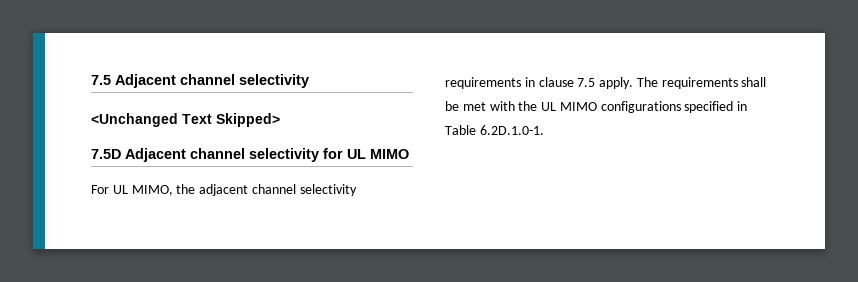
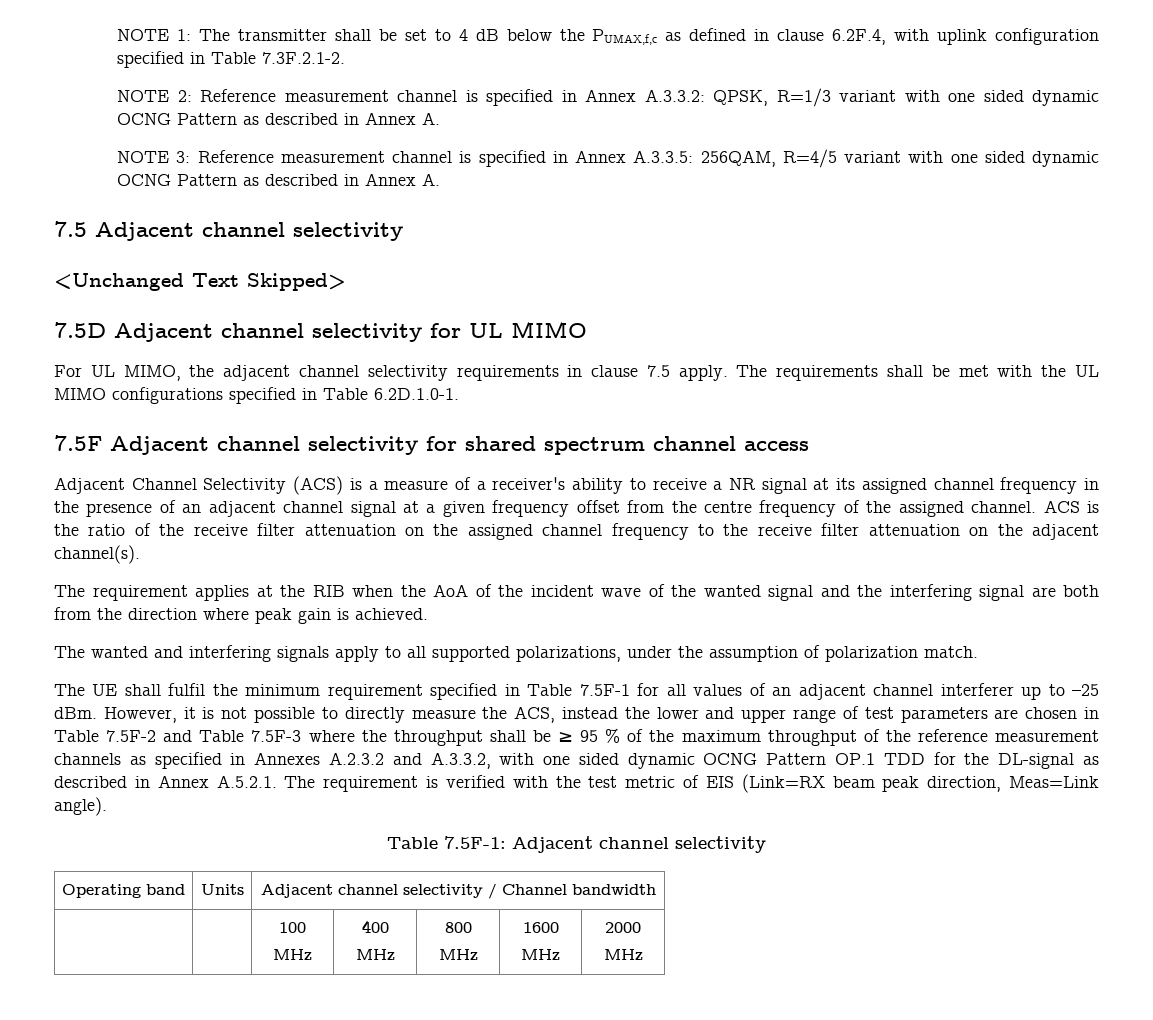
(91, 80) none -> [117,28,1099,45] [117,51,346,68] [117,88,1100,107] [117,112,441,125] [117,149,1100,168] [117,173,441,186] NOTE 1: The transmitter shall be set to 4 dB below the PUMAX,f,c as defined in clause 6.2F.4, with uplink configuration specified in Table 7.3F.2.1-2. // NOTE 2: Reference measurement channel is specified in Annex A.3.3.2: QPSK, R=1/3 variant with one sided dynamic OCNG Pattern as described in Annex A. // NOTE 3: Reference measurement channel is specified in Annex A.3.3.5: 256QAM, R=4/5 variant with one sided dynamic OCNG Pattern as described in Annex A. //
(544, 130) none -> [54,435,809,455] [54,476,1099,495] [54,500,1100,517] [54,523,1100,540] [54,545,140,564] [54,584,1099,601] [54,607,428,624] [54,645,978,662] [54,683,1099,700] [54,706,1100,723] [54,728,1100,746] [54,752,1099,769] [54,774,1100,793] [54,797,107,816] [387,836,766,853] [62,884,185,898] [200,884,244,895] [260,883,656,899] [279,922,306,933] [273,949,312,961] [361,920,389,933] [355,949,395,961] [444,922,472,933] [438,949,478,961] [522,922,559,933] [521,949,560,961] [605,922,641,933] [603,949,643,961] // 7.5F Adjacent channel selectivity for shared spectrum channel access // Adjacent Channel Selectivity (ACS) is a measure of a receiver's ability to receive a NR signal at its assigned channel frequency in the presence of an adjacent channel signal at a given frequency offset from the centre frequency of the assigned channel. ACS is the ratio of the receive filter attenuation on the assigned channel frequency to the receive filter attenuation on the adjacent channel(s). // The requirement applies at the RIB when the AoA of the incident wave of the wanted signal and the interfering signal are both from the direction where peak gain is achieved. // The wanted and interfering signals apply to all supported polarizations, under the assumption of polarization match. // The UE shall fulfil the minimum requirement specified in Table 7.5F-1 for all values of an adjacent channel interferer up to –25 dBm. However, it is not possible to directly measure the ACS, instead the lower and upper range of test parameters are chosen in Table 7.5F-2 and Table 7.5F-3 where the throughput shall be ≥ 95 % of the maximum throughput of the reference measurement channels as specified in Annexes A.2.3.2 and A.3.3.2, with one sided dynamic OCNG Pattern OP.1 TDD for the DL-signal as described in Annex A.5.2.1. The requirement is verified with the test metric of EIS (Link=RX beam peak direction, Meas=Link angle). // Table 7.5F-1: Adjacent channel selectivity // Operating band | Units | Adjacent channel selectivity / Channel bandwidth // | | 100 // MHz | 400 // MHz | 800 // MHz | 1600 // MHz | 2000 // MHz

